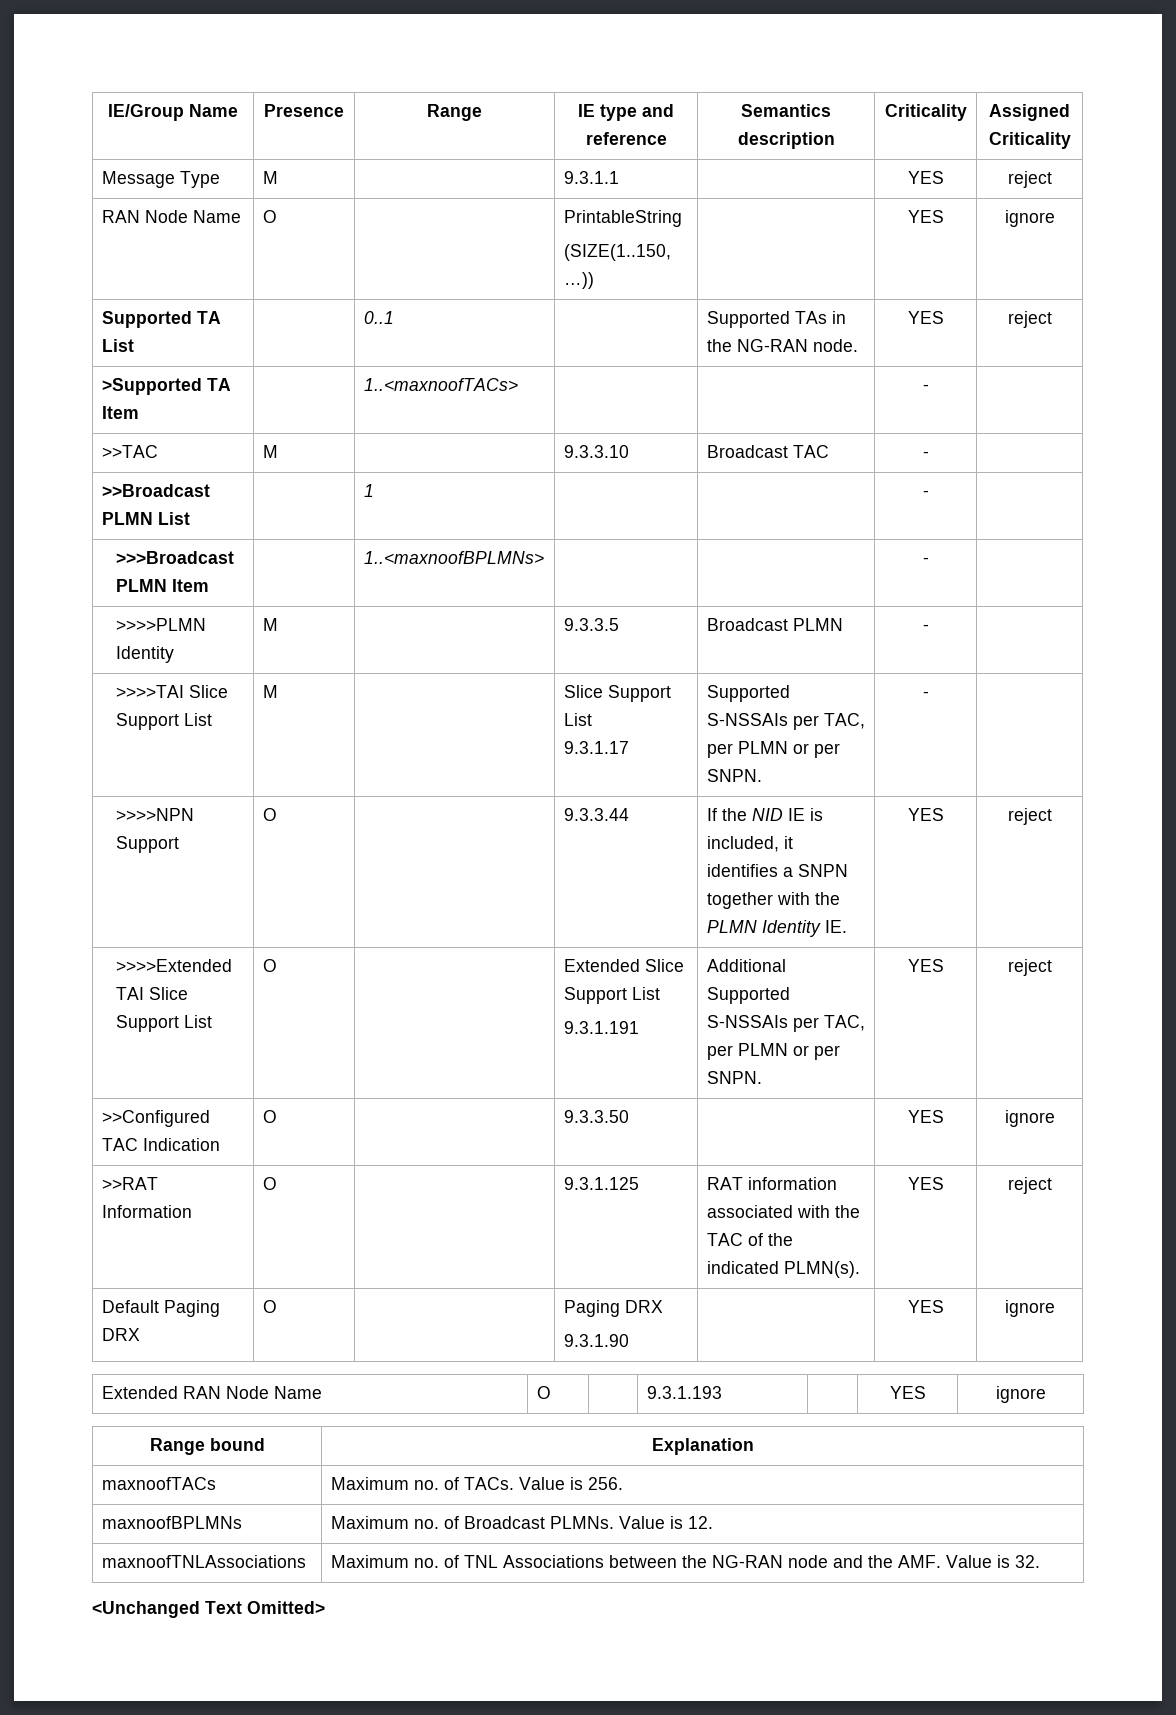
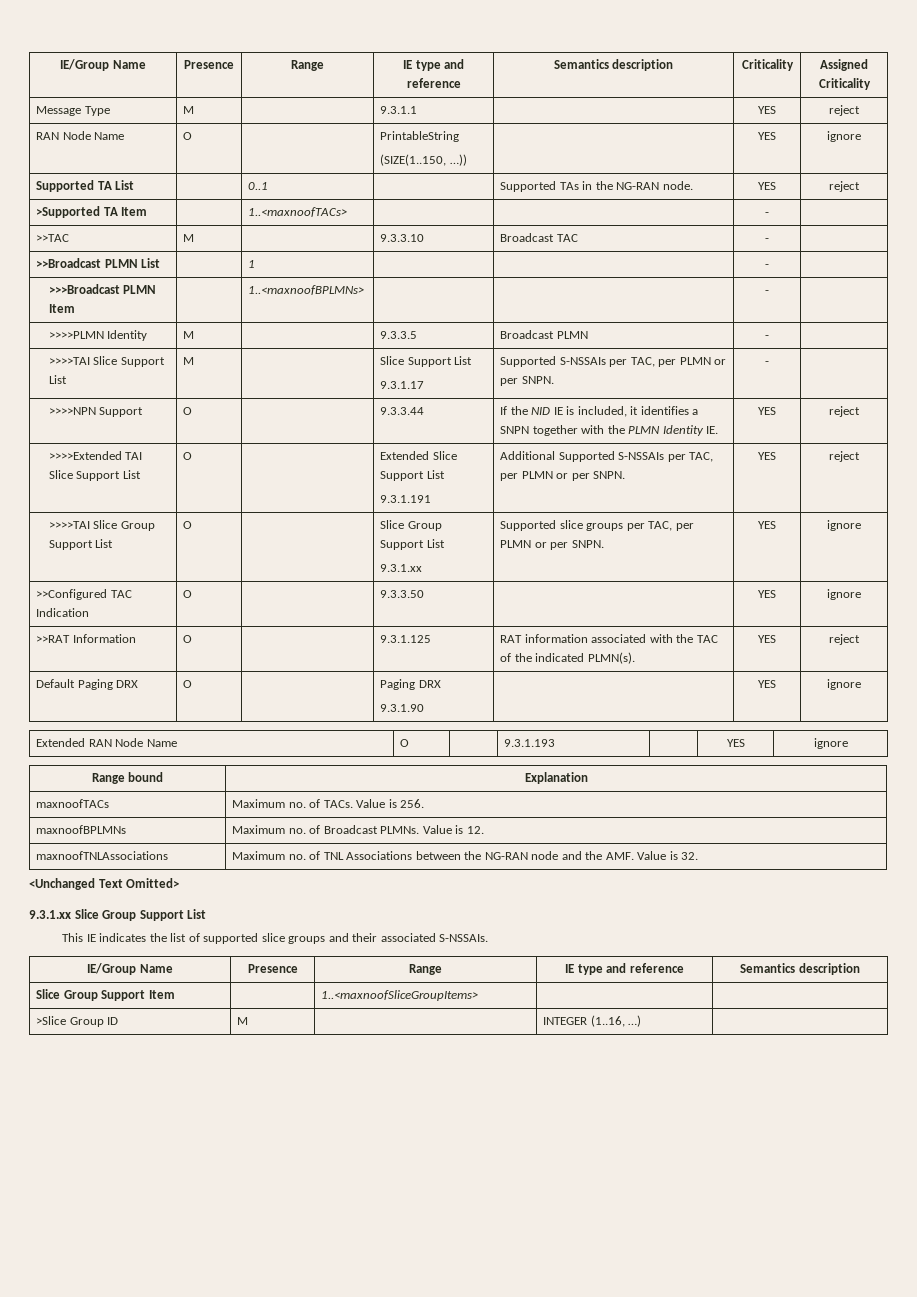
(1052, 967) none -> [48,520,155,531] [48,539,114,550] [183,521,193,529] [380,520,442,531] [380,539,445,550] [380,564,423,572] [500,520,694,531] [500,540,604,550] [758,521,776,529] [827,520,861,531] // >>>>TAI Slice Group Support List | O | | Slice Group Support List // 9.3.1.xx | Supported slice groups per TAC, per PLMN or per SNPN. | YES | ignore
(325, 1607) none -> [29,909,207,921] [62,933,489,944] [87,963,173,975] [247,964,298,973] [409,964,442,975] [565,963,684,975] [740,963,860,975] [36,989,175,1001] [321,990,479,1001] [36,1016,119,1027] [237,1017,249,1025] [543,1015,642,1027] // 9.3.1.xx Slice Group Support List // This IE indicates the list of supported slice groups and their associated S-NSSAIs. // IE/Group Name | Presence | Range | IE type and reference | Semantics description // Slice Group Support Item | | 1..<maxnoofSliceGroupItems> | | // >Slice Group ID | M | | INTEGER (1..16, …) |

